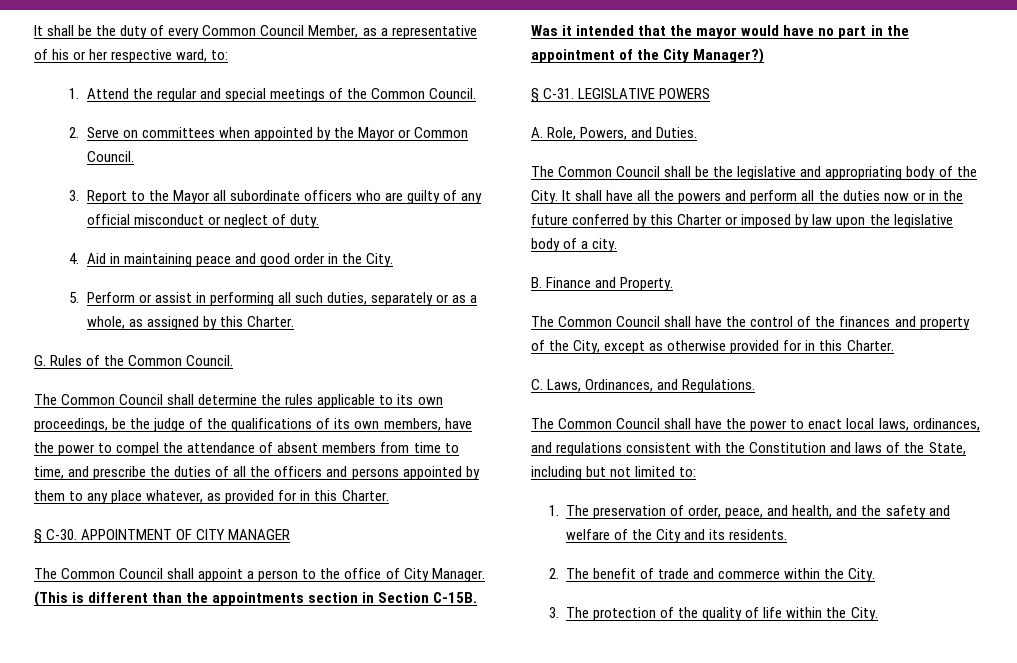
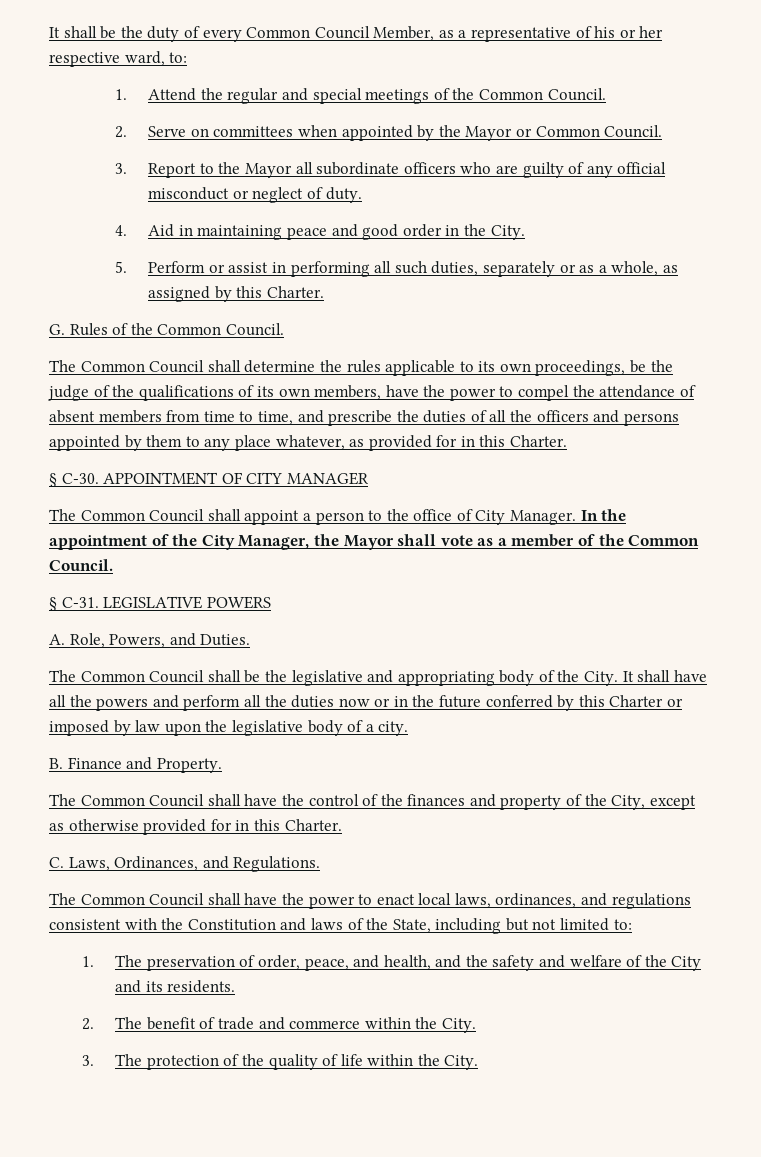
[34,591,478,607] [531,25,883,39] (This is different than the appointments section in Section C-15B. Was it intended that the mayor would have no part in -> [580,510,598,521] In
[693,48,765,64] Manager?) -> [238,534,700,550] [49,559,113,571] Manager, the Mayor shall vote as a member of the Common Council.

